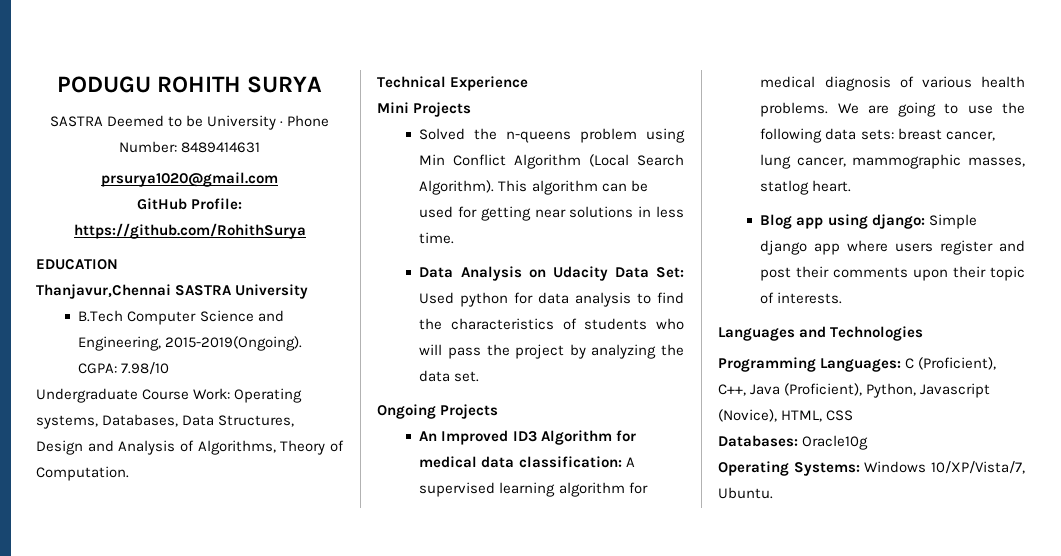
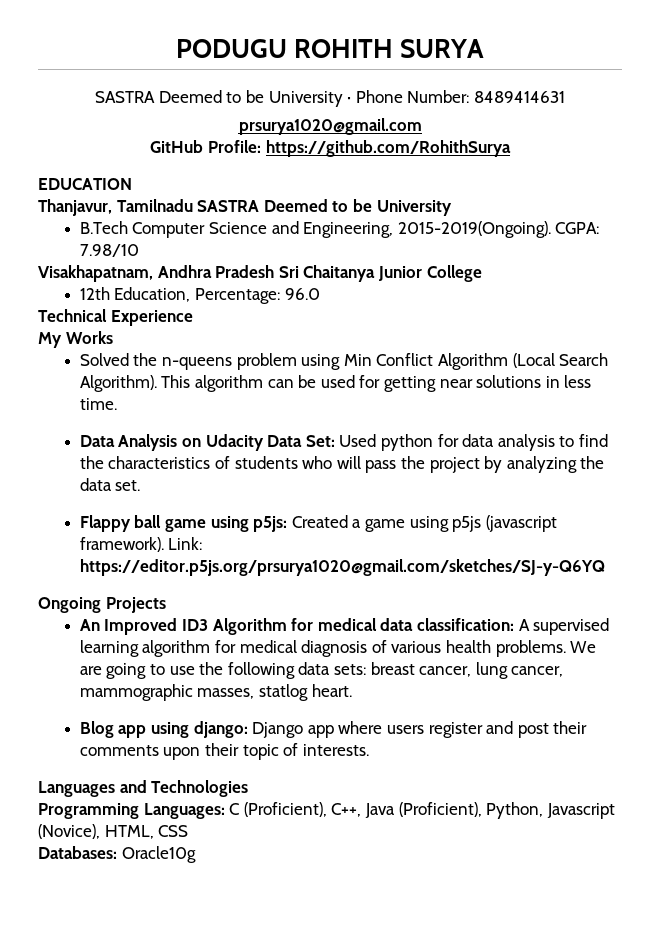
[36,284,233,299] Thanjavur,Chennai SASTRA -> [38,199,372,216] Thanjavur, Tamilnadu SASTRA Deemed to be
[36,388,303,403] [36,414,295,429] [36,440,344,455] [36,466,129,481] Undergraduate Course Work: Operating systems, Databases, Data Structures, Design and Analysis of Algorithms, Theory of Computation. -> [38,265,482,282] [79,287,320,304] Visakhapatnam, Andhra Pradesh Sri Chaitanya Junior College // 12th Education, Percentage: 96.0
[377,102,472,117] Mini Projects -> [38,331,113,348] My Works
(480, 376) none -> [79,515,557,532] [79,537,203,552] [79,559,605,576] // Flappy ball game using p5js: Created a game using p5js (javascript framework). Link: https://editor.p5js.org/prsurya1020@gmail.com/sketches/SJ-y-Q6YQ
[928,214,977,229] [760,240,808,255] Simple django -> [252,722,304,738] Django
[718,461,1025,476] [718,487,773,499] // Operating Systems: Windows 10/XP/Vista/7, Ubuntu. -> (196, 854) none

